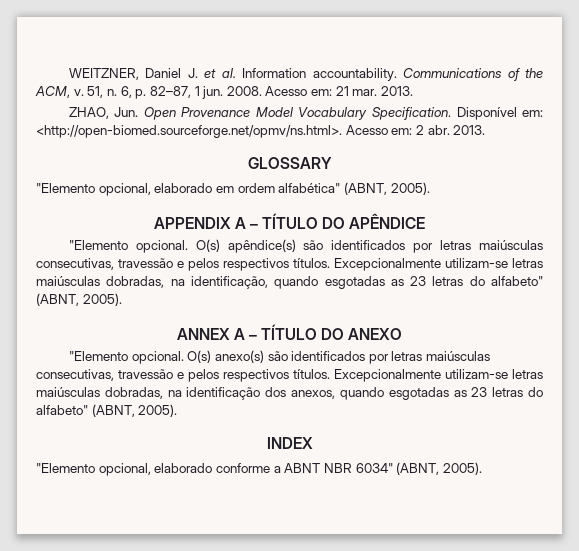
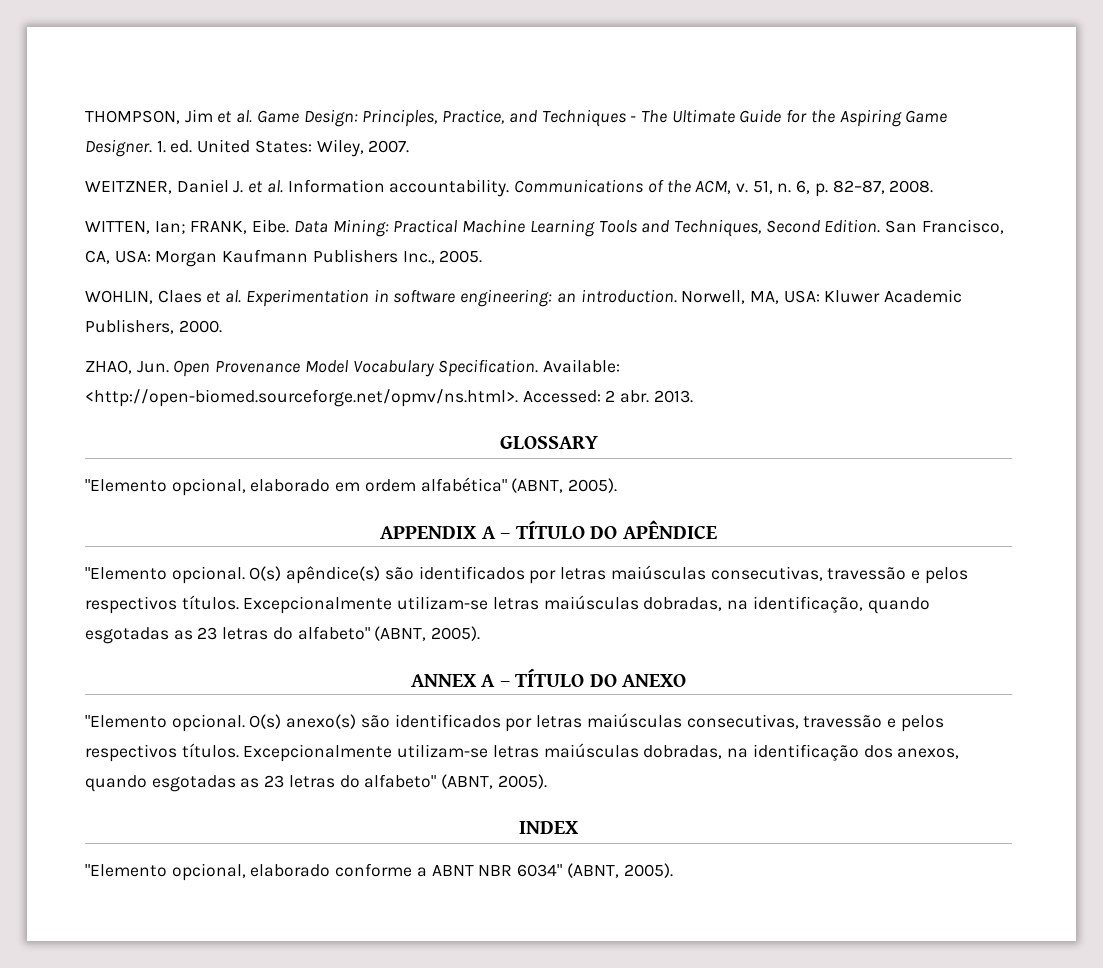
(68, 74) none -> [85,109,948,127] [85,139,410,157] THOMPSON, Jim et al. Game Design: Principles, Practice, and Techniques - The Ultimate Guide for the Aspiring Game Designer. 1. ed. United States: Wiley, 2007. //
[194,86,224,99] 1 jun. -> (885, 187) none
[265,86,414,96] Acesso em: 21 mar. 2013. -> [85,219,1004,237] [85,249,483,267] [85,289,963,307] [85,319,222,334] // WITTEN, Ian; FRANK, Eibe. Data Mining: Practical Machine Learning Tools and Techniques, Second Edition. San Francisco, CA, USA: Morgan Kaufmann Publishers Inc., 2005. // WOHLIN, Claes et al. Experimentation in software engineering: an introduction. Norwell, MA, USA: Kluwer Academic Publishers, 2000.
[456,107,543,120] [36,125,413,138] Disponível em: <http://open-biomed.sourceforge.net/opmv/ns.html>. Acesso em: -> [543,359,621,373] [85,389,601,407] Available: <http://open-biomed.sourceforge.net/opmv/ns.html>. Accessed:

